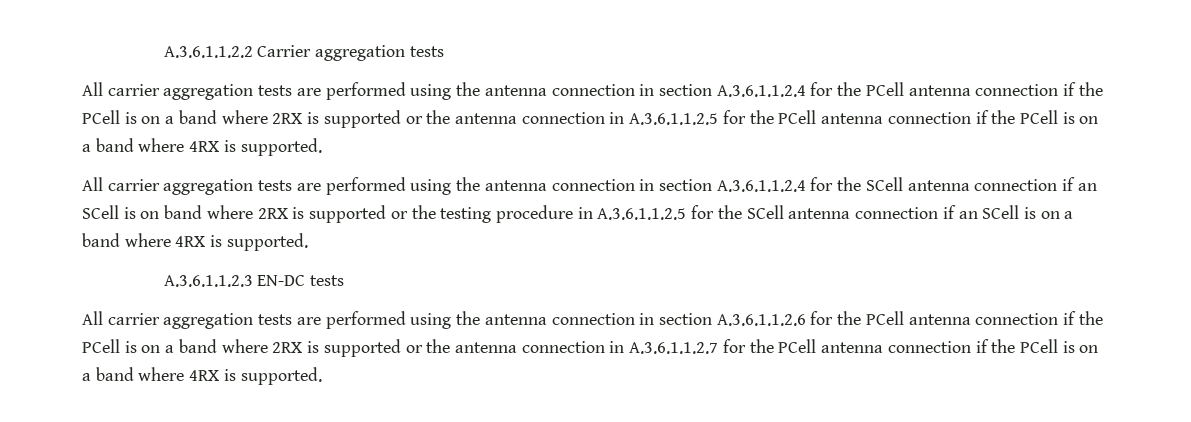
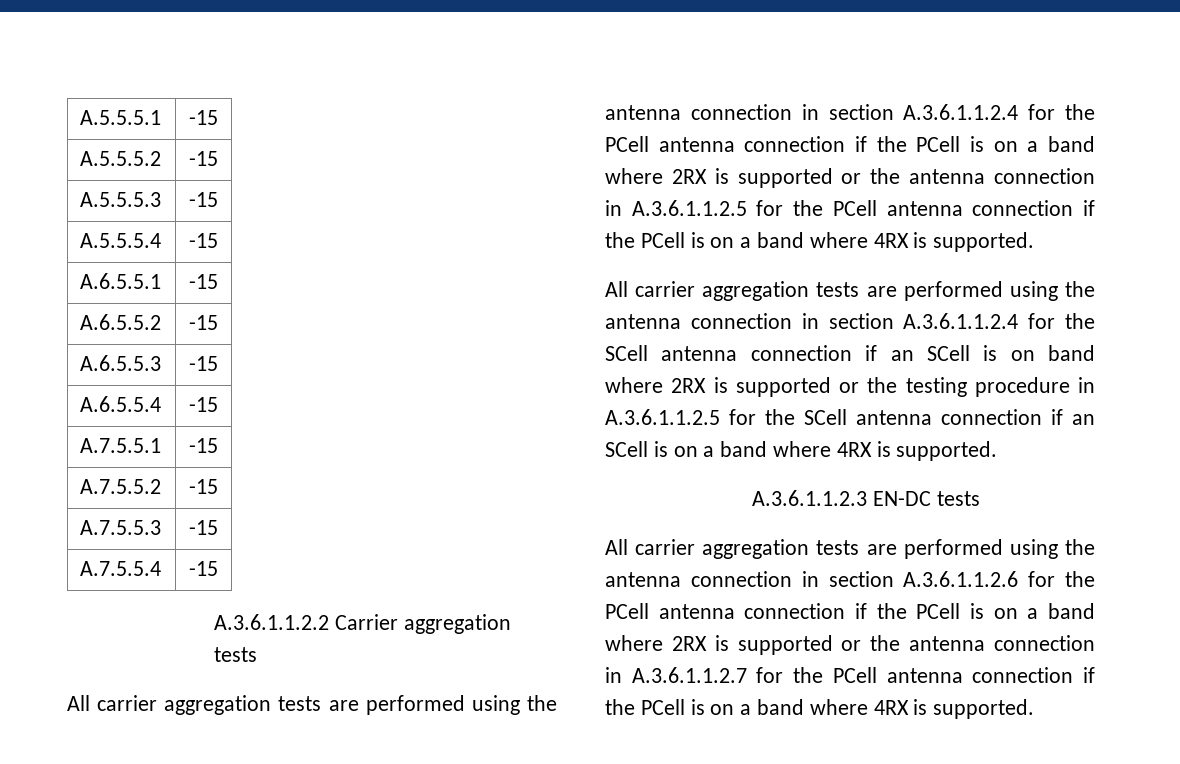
(163, 52) none -> [80,110,162,125] [189,110,218,125] [80,151,162,166] [189,151,218,166] [80,192,162,207] [189,192,218,207] [80,233,162,248] [189,233,218,248] [80,273,162,289] [189,274,218,289] [80,314,162,330] [189,315,218,330] [80,355,162,371] [189,356,218,371] [80,396,162,412] [189,397,218,412] [80,438,162,453] [189,438,218,453] [80,479,162,494] [189,479,218,494] [80,520,162,535] [189,520,218,535] [80,561,162,576] [189,561,218,576] A.5.5.5.1 | -15 // A.5.5.5.2 | -15 // A.5.5.5.3 | -15 // A.5.5.5.4 | -15 // A.6.5.5.1 | -15 // A.6.5.5.2 | -15 // A.6.5.5.3 | -15 // A.6.5.5.4 | -15 // A.7.5.5.1 | -15 // A.7.5.5.2 | -15 // A.7.5.5.3 | -15 // A.7.5.5.4 | -15 //

